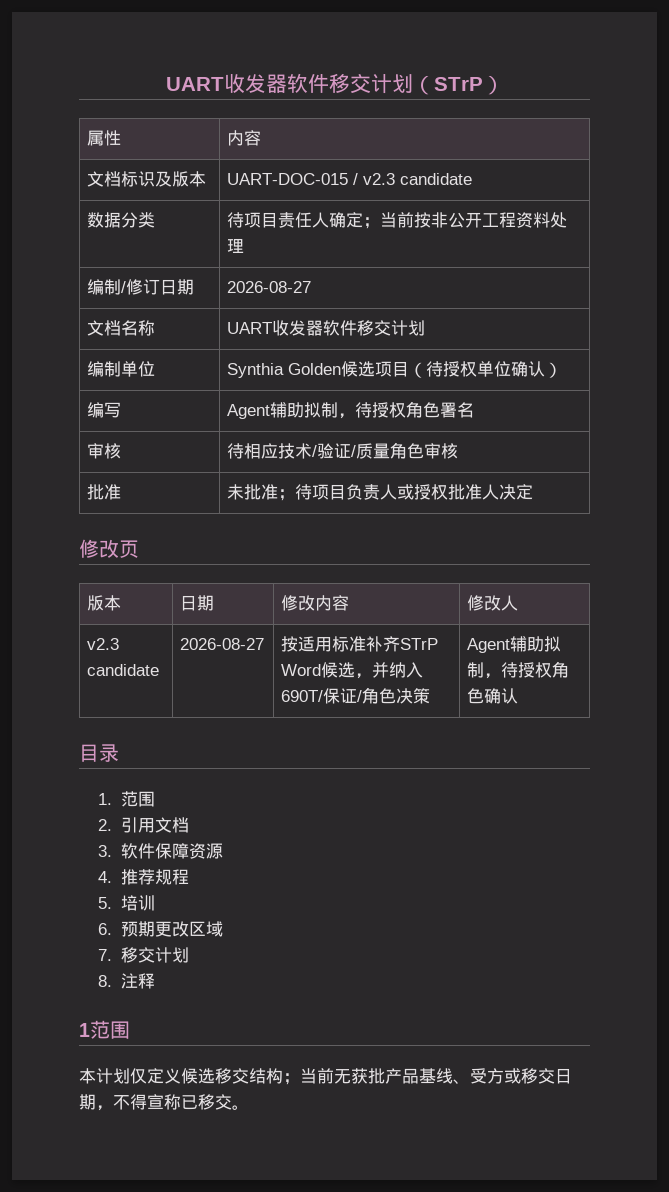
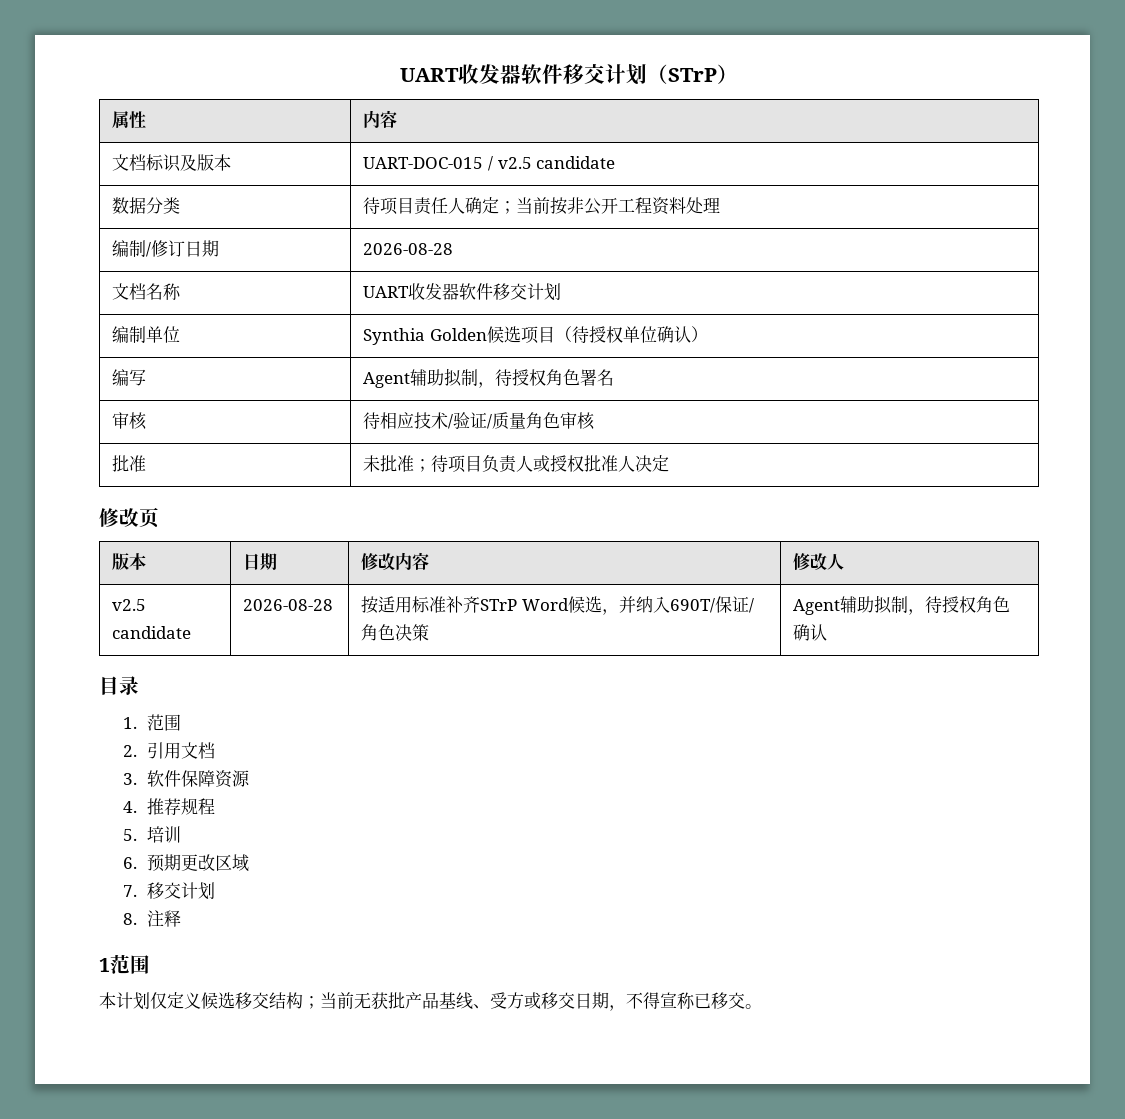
[363,173,396,185] v2.3 -> [497,157,532,169] v2.5
[227,281,312,293] 2026-08-27 -> [363,243,454,255] 2026-08-28
[87,638,120,650] v2.3 -> [112,599,147,611] v2.5
[180,638,265,650] 2026-08-27 -> [243,599,334,611] 2026-08-28

